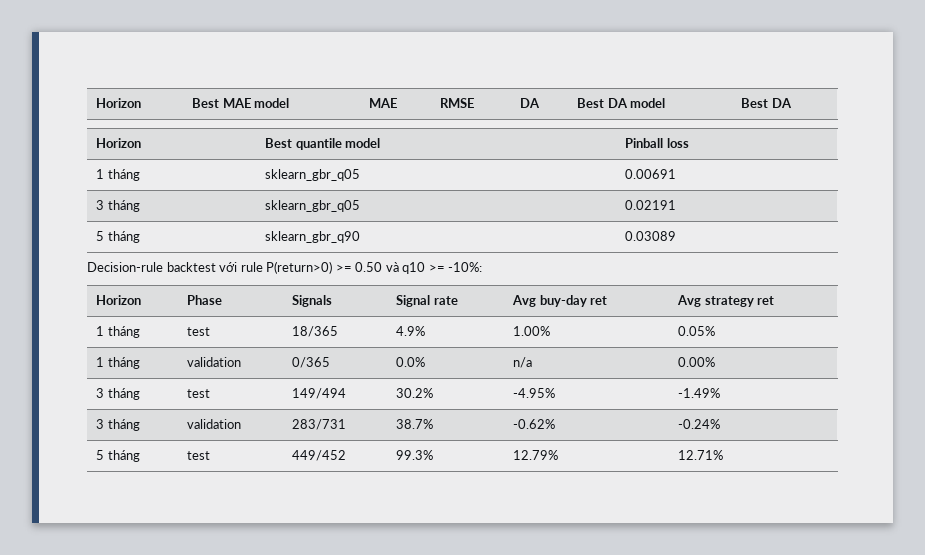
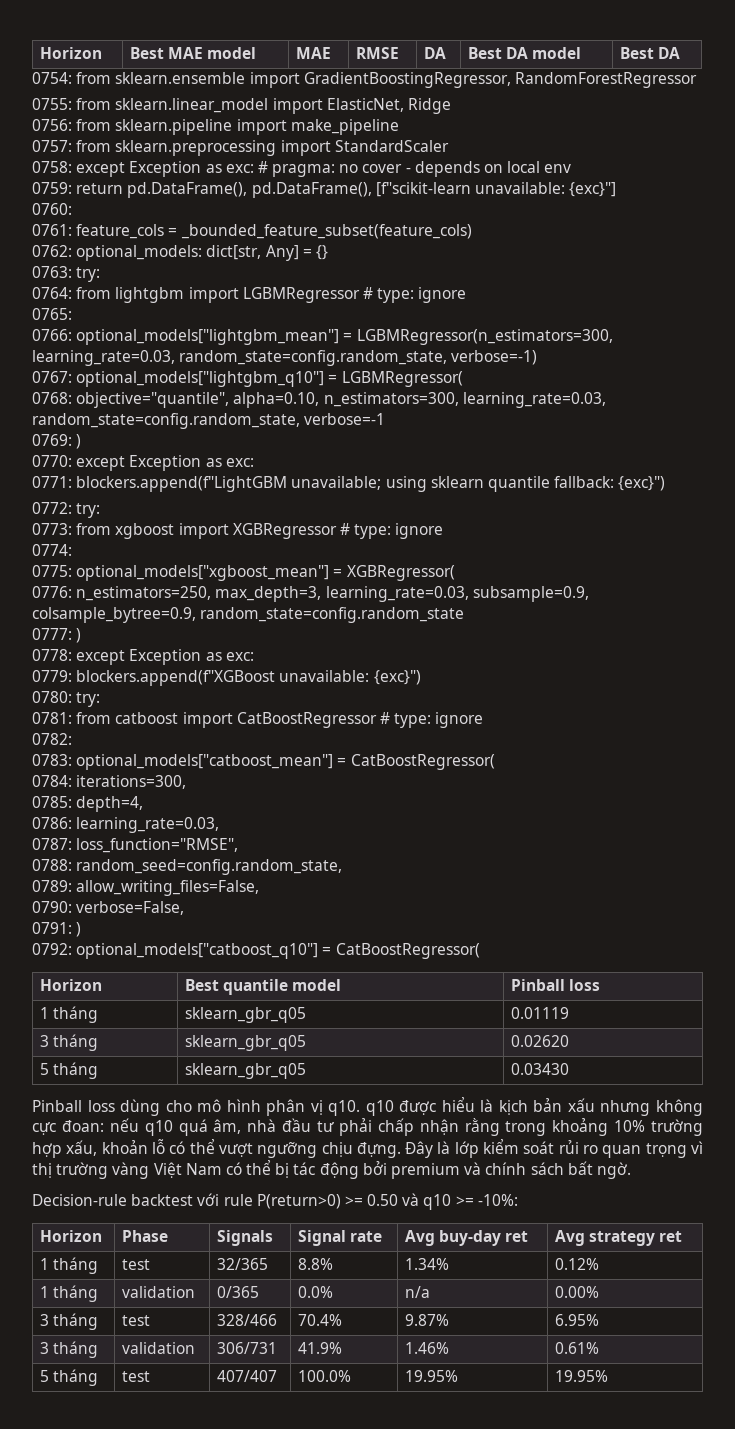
(792, 103) none -> [32,72,697,88] [32,98,451,114] [32,119,399,135] [32,140,449,156] [32,161,572,177] [32,182,617,198] [32,203,72,215] [32,224,472,239] [32,245,328,261] [32,266,101,282] [32,287,467,303] [32,308,72,320] [32,329,613,345] [32,350,538,366] [32,371,463,387] [32,392,606,408] [32,413,386,429] [32,434,82,449] [32,455,254,471] [32,476,666,492] [32,502,101,518] [32,523,444,539] [32,544,72,556] [32,565,455,581] [32,586,589,602] [32,607,465,623] [32,628,82,643] [32,649,254,665] [32,670,421,686] [32,691,101,707] [32,712,484,728] [32,733,72,745] [32,754,495,770] [32,775,187,789] [32,796,144,812] [32,817,220,833] [32,838,239,853] [32,859,343,875] [32,880,260,896] [32,901,185,915] [32,922,82,937] [32,943,480,959] // 0754: from sklearn.ensemble import GradientBoostingRegressor, RandomForestRegressor // 0755: from sklearn.linear_model import ElasticNet, Ridge // 0756: from sklearn.pipeline import make_pipeline // 0757: from sklearn.preprocessing import StandardScaler // 0758: except Exception as exc: # pragma: no cover - depends on local env // 0759: return pd.DataFrame(), pd.DataFrame(), [f"scikit-learn unavailable: {exc}"] // 0760: // 0761: feature_cols = _bounded_feature_subset(feature_cols) // 0762: optional_models: dict[str, Any] = {} // 0763: try: // 0764: from lightgbm import LGBMRegressor # type: ignore // 0765: // 0766: optional_models["lightgbm_mean"] = LGBMRegressor(n_estimators=300, learning_rate=0.03, random_state=config.random_state, verbose=-1) // 0767: optional_models["lightgbm_q10"] = LGBMRegressor( // 0768: objective="quantile", alpha=0.10, n_estimators=300, learning_rate=0.03, random_state=config.random_state, verbose=-1 // 0769: ) // 0770: except Exception as exc: // 0771: blockers.append(f"LightGBM unavailable; using sklearn quantile fallback: {exc}") // 0772: try: // 0773: from xgboost import XGBRegressor # type: ignore // 0774: // 0775: optional_models["xgboost_mean"] = XGBRegressor( // 0776: n_estimators=250, max_depth=3, learning_rate=0.03, subsample=0.9, colsample_bytree=0.9, random_state=config.random_state // 0777: ) // 0778: except Exception as exc: // 0779: blockers.append(f"XGBoost unavailable: {exc}") // 0780: try: // 0781: from catboost import CatBoostRegressor # type: ignore // 0782: // 0783: optional_models["catboost_mean"] = CatBoostRegressor( // 0784: iterations=300, // 0785: depth=4, // 0786: learning_rate=0.03, // 0787: loss_function="RMSE", // 0788: random_seed=config.random_state, // 0789: allow_writing_files=False, // 0790: verbose=False, // 0791: ) // 0792: optional_models["catboost_q10"] = CatBoostRegressor(
[625,169,677,179] 0.00691 -> [510,1007,569,1019] 0.01119
[625,200,677,210] [96,231,140,243] [265,231,361,243] [625,231,677,241] 0.02191 // 5 tháng | sklearn_gbr_q90 | 0.03089 -> [510,1035,569,1047] [39,1062,99,1079] [184,1063,306,1079] [510,1063,569,1075] [32,1097,703,1116] [32,1118,703,1136] [32,1139,703,1158] [32,1160,631,1179] 0.02620 // 5 tháng | sklearn_gbr_q05 | 0.03430 // Pinball loss dùng cho mô hình phân vị q10. q10 được hiểu là kịch bản xấu nhưng không cực đoan: nếu q10 quá âm, nhà đầu tư phải chấp nhận rằng trong khoảng 10% trường hợp xấu, khoản lỗ có thể vượt ngưỡng chịu đựng. Đây là lớp kiểm soát rủi ro quan trọng vì thị trường vàng Việt Nam có thể bị tác động bởi premium và chính sách bất ngờ.
[292,326,339,337] [396,326,426,336] [513,326,551,336] [678,326,716,336] 18/365 | 4.9% | 1.00% | 0.05% -> [216,1258,268,1270] [297,1258,333,1270] [404,1258,449,1270] [554,1258,599,1270] 32/365 | 8.8% | 1.34% | 0.12%
[292,388,347,399] [396,388,434,398] [513,388,556,398] [678,388,721,398] 149/494 | 30.2% | -4.95% | -1.49% -> [216,1314,277,1326] [297,1314,342,1326] [404,1314,449,1326] [554,1314,599,1326] 328/466 | 70.4% | 9.87% | 6.95%
[292,419,347,430] [396,419,434,429] [513,419,556,429] [678,419,721,429] 283/731 | 38.7% | -0.62% | -0.24% -> [216,1342,277,1354] [297,1342,342,1354] [404,1342,449,1354] [554,1342,599,1354] 306/731 | 41.9% | 1.46% | 0.61%
[292,450,347,461] [396,450,434,460] [513,450,559,460] [678,450,724,460] 449/452 | 99.3% | 12.79% | 12.71% -> [216,1370,277,1382] [297,1370,351,1382] [404,1370,458,1382] [554,1370,608,1382] 407/407 | 100.0% | 19.95% | 19.95%

